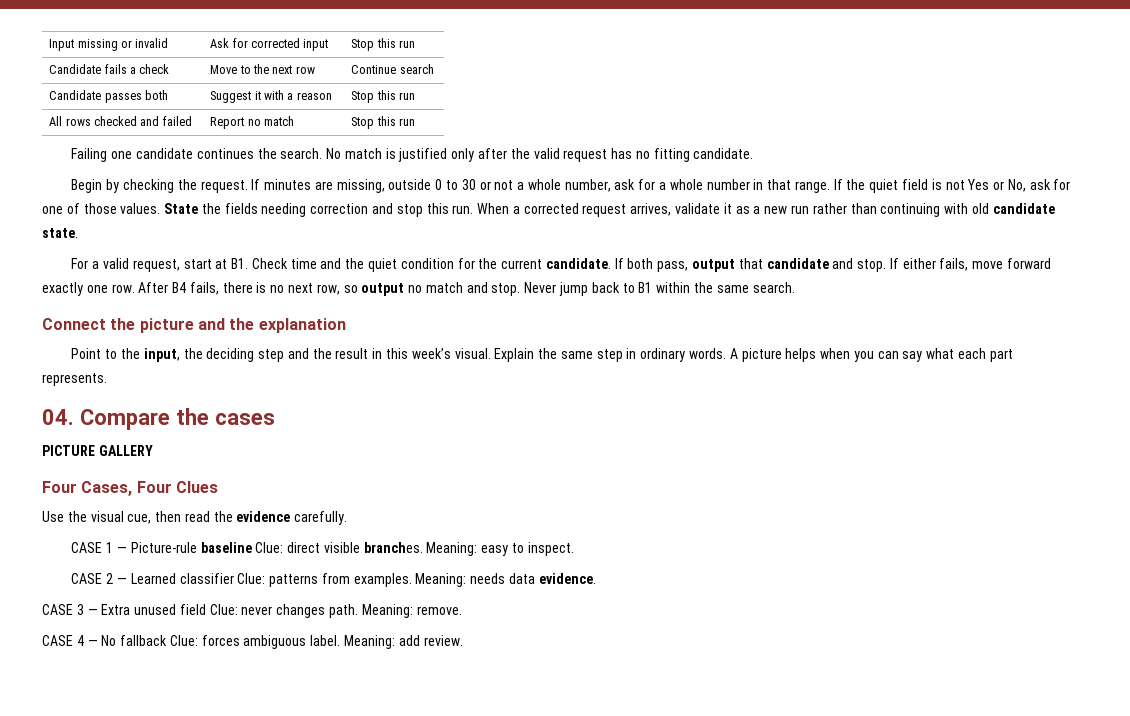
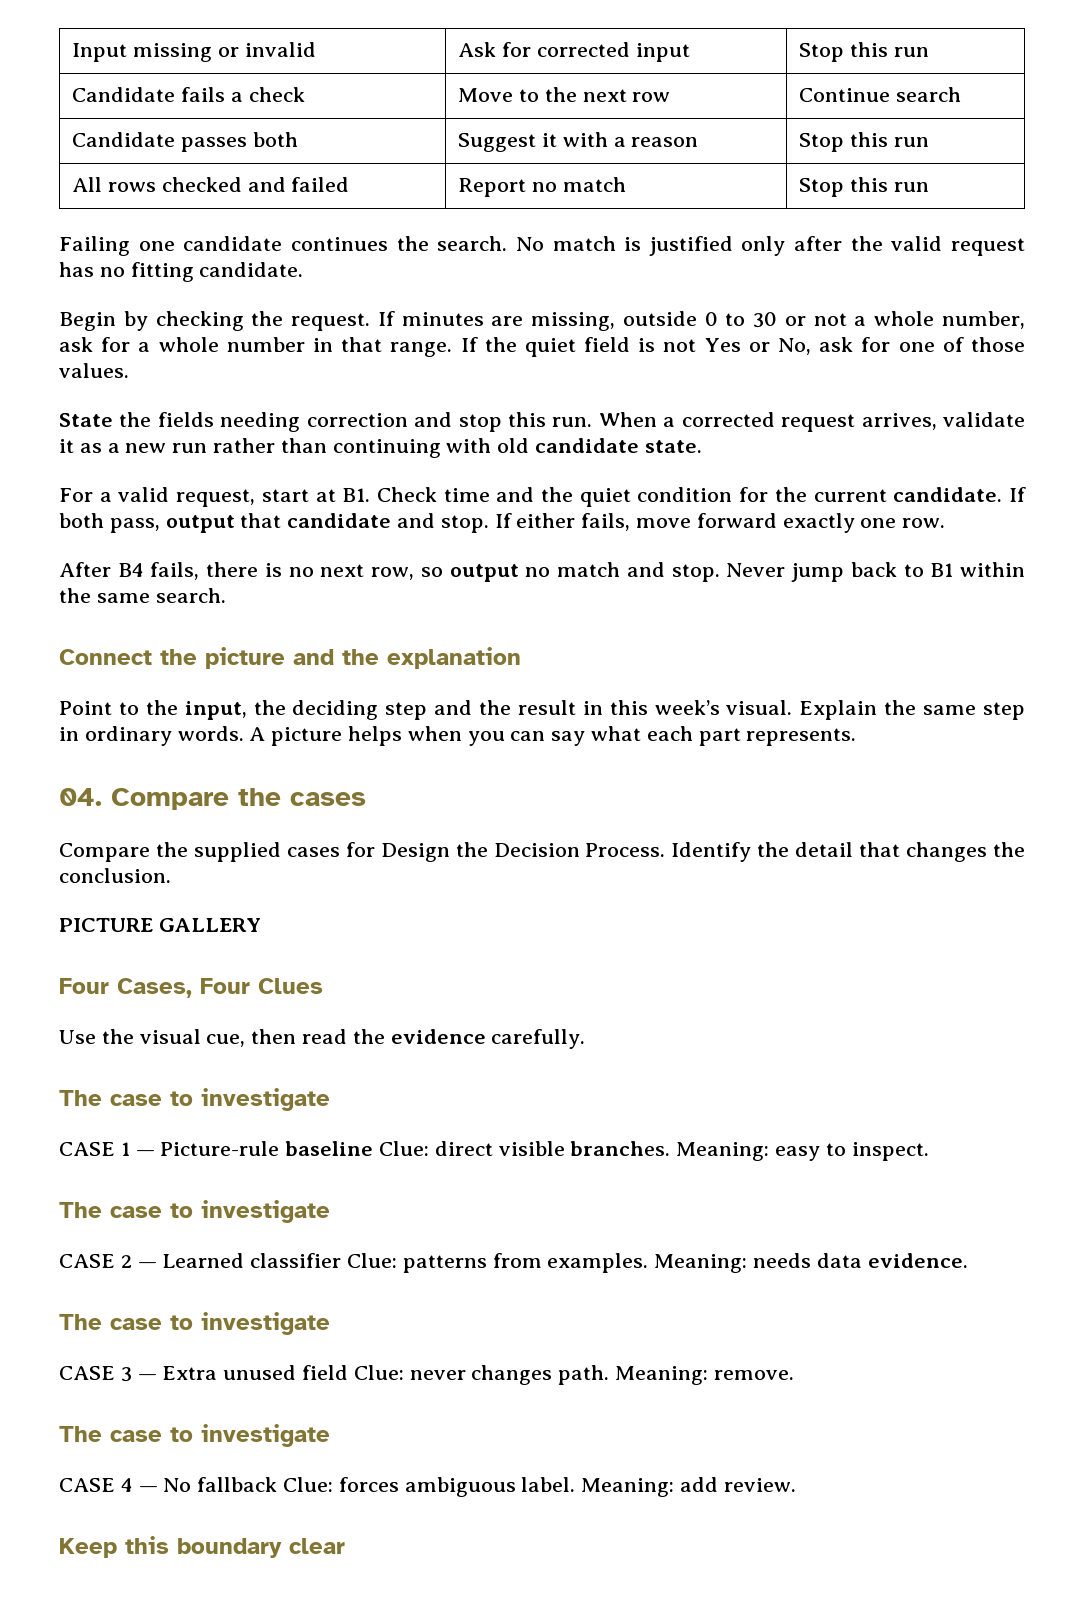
(161, 208) none -> (129, 370) //
(135, 288) none -> (946, 523) //
(275, 419) none -> [59,842,1026,862] [59,868,171,883] // Compare the supplied cases for Design the Decision Process. Identify the detail that changes the conclusion.
(348, 518) none -> [59,1088,330,1111] // The case to investigate
(574, 549) none -> [59,1200,330,1223] // The case to investigate
(596, 578) none -> [59,1312,330,1335] // The case to investigate
(462, 610) none -> [59,1424,330,1447] // The case to investigate
(463, 640) none -> [59,1536,345,1558] // Keep this boundary clear

